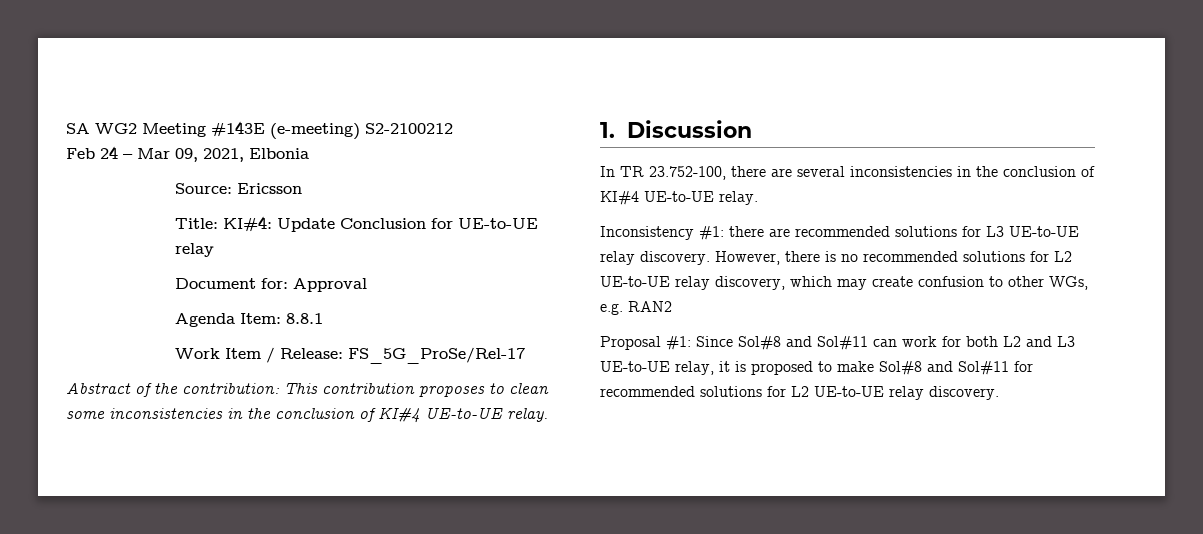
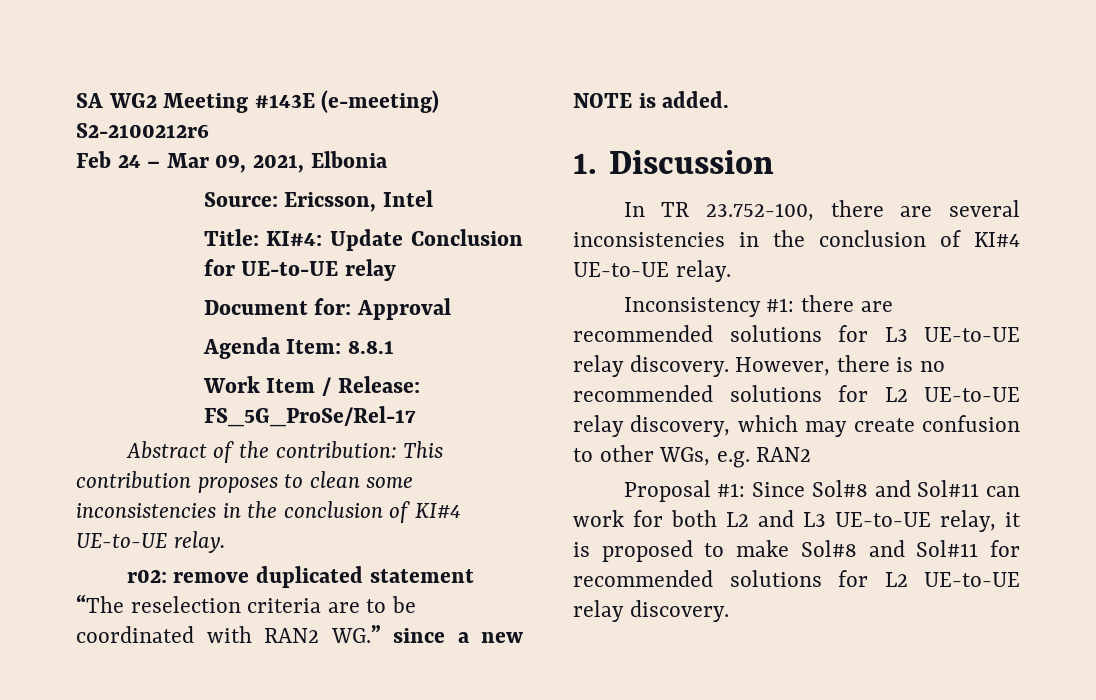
[365,123,453,134] S2-2100212 -> [76,123,209,138] S2-2100212r6
[237,183,303,194] Ericsson -> [284,190,433,212] Ericsson, Intel
(548, 415) none -> [126,566,474,588] [76,594,417,613] [76,625,523,643] [573,91,730,108] // r02: remove duplicated statement “The reselection criteria are to be coordinated with RAN2 WG.” since a new NOTE is added.

